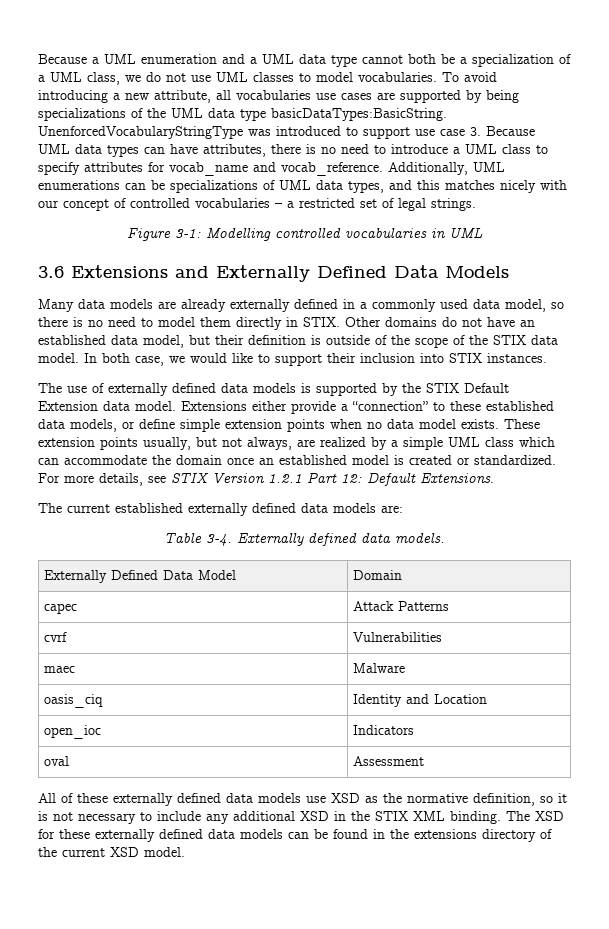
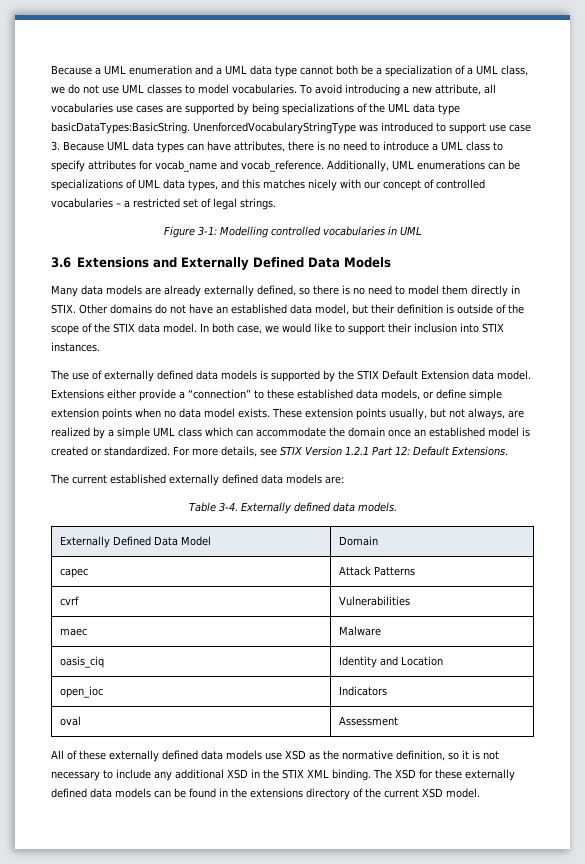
[294,299,546,312] defined in a commonly used data model, -> [257,285,296,296] defined,

